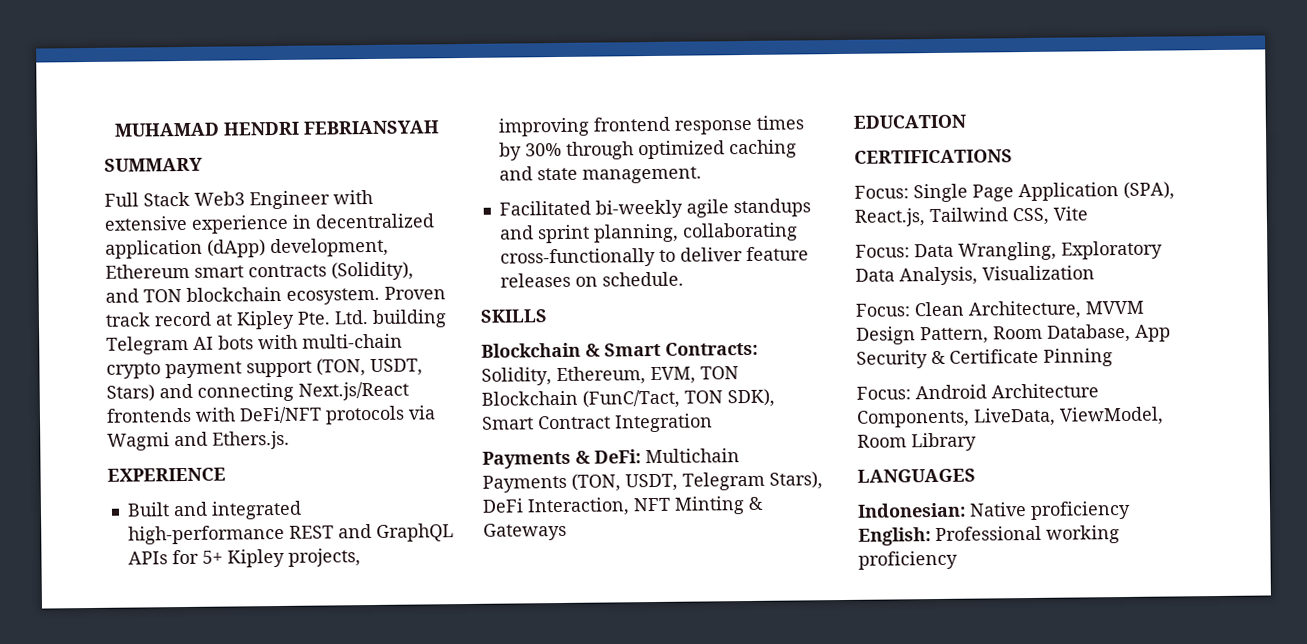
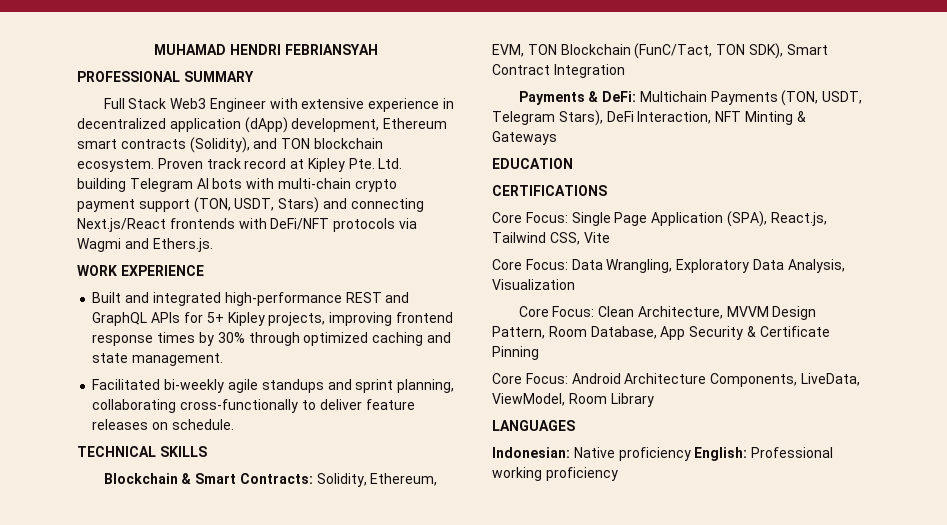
(439, 127) none -> [77,71,180,82] PROFESSIONAL
(290, 440) none -> [77,265,118,276] WORK
(684, 279) none -> [77,446,156,457] TECHNICAL
(1013, 156) none -> [492,212,522,223] Core
(1088, 213) none -> [492,259,522,270] Core
(1095, 273) none -> [518,306,549,317] Core
(1113, 357) none -> [492,373,522,384] Core

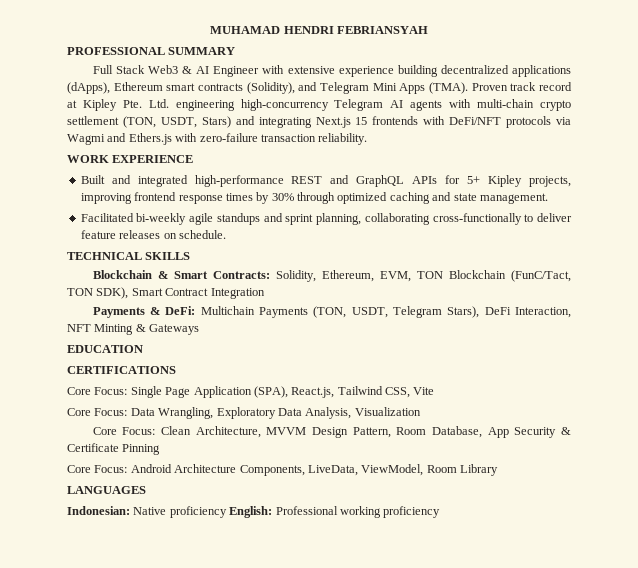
(207, 103) none -> [182,66,210,74] & AI
[442,98,454,109] [77,117,380,133] in decentralized application (dApp) development, -> [397,65,572,77] [67,82,110,94] building decentralized applications (dApps),
[281,138,383,149] [77,159,154,172] TON blockchain ecosystem. -> [320,82,469,94] Telegram Mini Apps (TMA).
[77,178,126,192] building -> [175,99,329,111] engineering high-concurrency
[212,178,243,189] bots -> [410,100,443,111] agents
[77,199,190,212] payment support -> [67,116,119,125] settlement
[350,198,424,212] [77,218,166,232] connecting Next.js/React -> [258,117,368,128] integrating Next.js 15
[152,238,213,252] Ethers.js. -> [128,133,368,145] Ethers.js with zero-failure transaction reliability.

